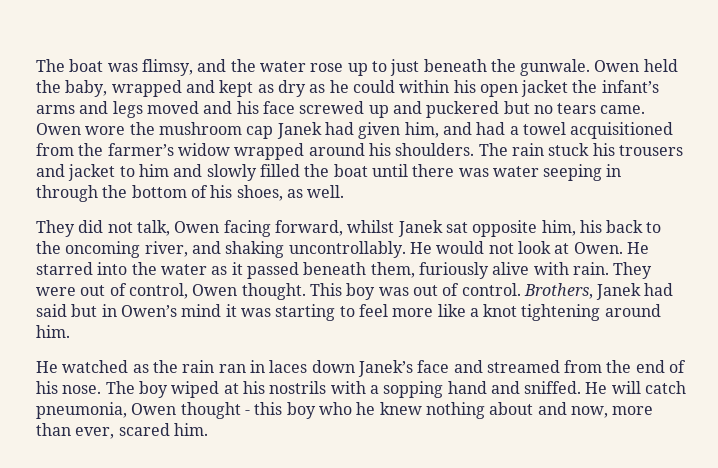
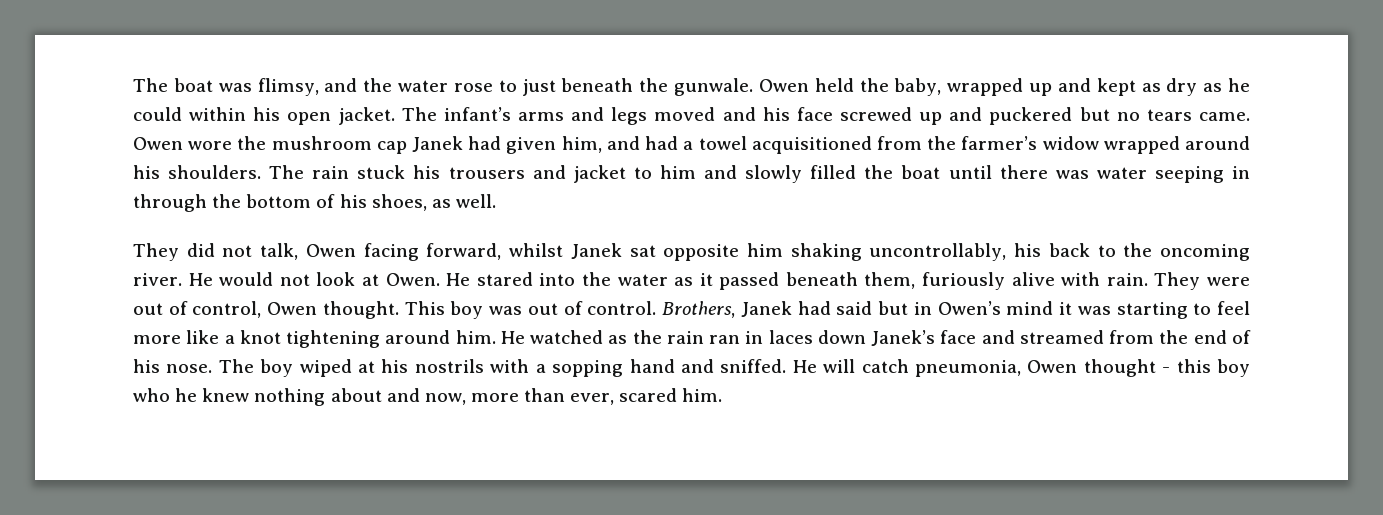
[347,63,368,76] up -> (493, 87) none
(182, 88) none -> [1029,83,1052,96] up
[521,80,598,97] jacket the -> [338,107,437,125] jacket. The
[541,220,576,236] him, -> [746,243,1007,261] him shaking uncontrollably,
[144,241,406,258] river, and shaking uncontrollably. -> [133,273,182,286] river.
[36,262,93,275] starred -> [476,272,533,286] stared
(70, 331) // -> (496, 337) none

